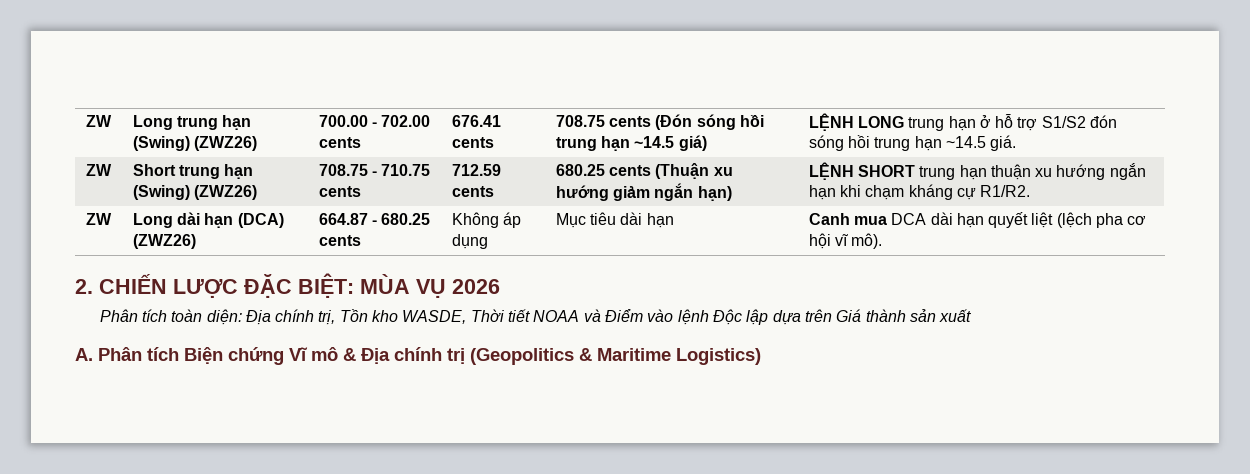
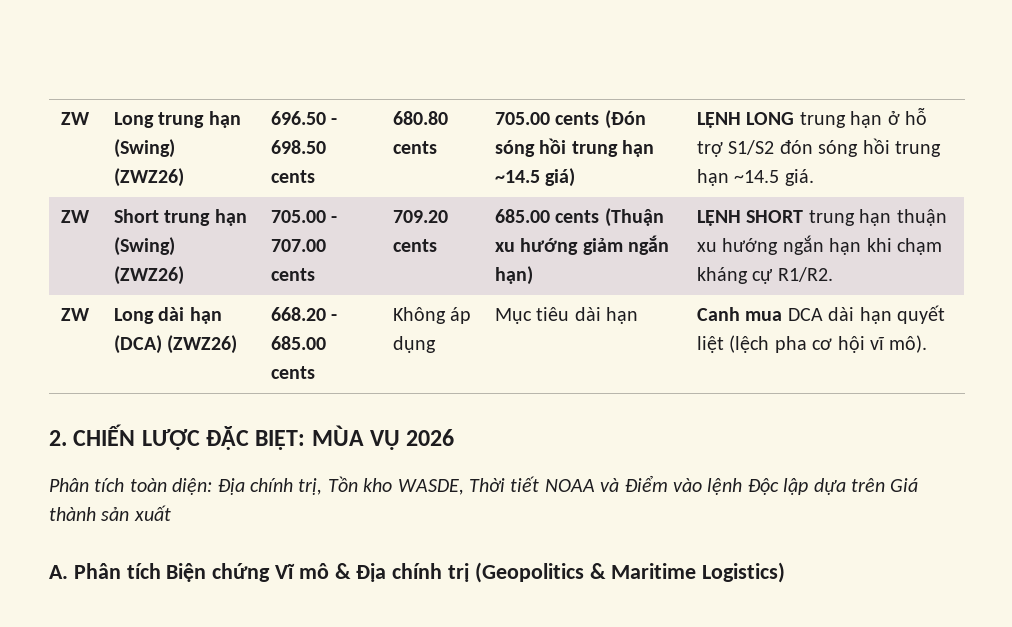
[318,115,431,127] [318,137,361,148] [451,115,501,127] [451,137,494,148] [555,115,605,127] 700.00 - 702.00 cents | 676.41 cents | 708.75 -> [271,111,338,125] [271,140,327,154] [271,170,316,183] [393,111,449,125] [393,141,438,154] [495,112,551,125] 696.50 - 698.50 cents | 680.80 cents | 705.00
[318,164,431,176] [318,186,361,197] [451,164,501,176] [451,186,494,197] [555,164,605,176] 708.75 - 710.75 cents | 712.59 cents | 680.25 -> [271,210,338,223] [271,239,327,252] [271,268,316,281] [393,210,449,223] [393,239,438,252] [495,209,551,223] 705.00 - 707.00 cents | 709.20 cents | 685.00
[318,213,431,225] 664.87 - 680.25 -> [271,307,338,321] [271,336,327,350] 668.20 - 685.00

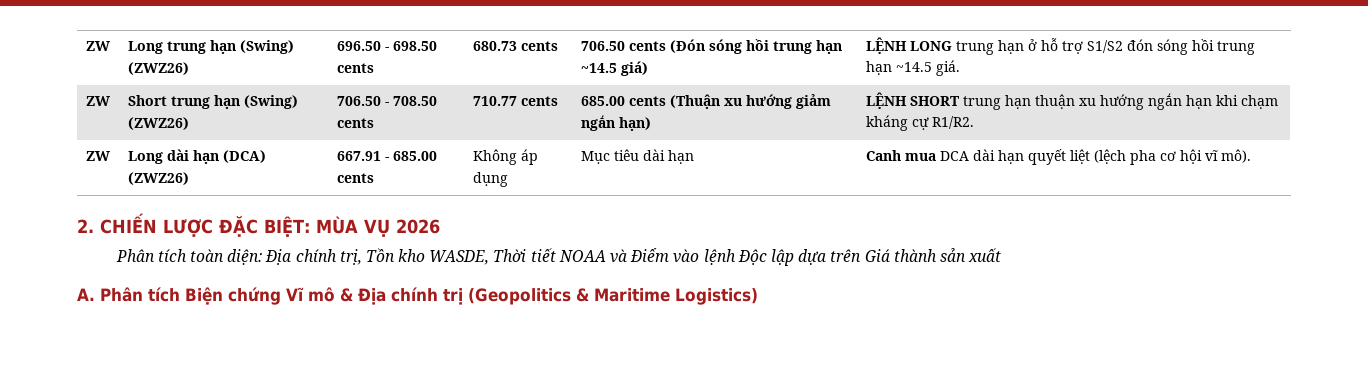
[393,111,449,125] [393,141,438,154] [495,112,551,125] 680.80 cents | 705.00 -> [472,41,558,51] [580,41,625,51] 680.73 cents | 706.50
[271,210,338,223] [271,239,327,252] [271,268,316,281] [393,210,449,223] 705.00 - 707.00 cents | 709.20 -> [336,96,437,106] [336,118,374,128] [472,96,517,106] 706.50 - 708.50 cents | 710.77
[271,307,327,321] 668.20 -> [336,151,381,161] 667.91

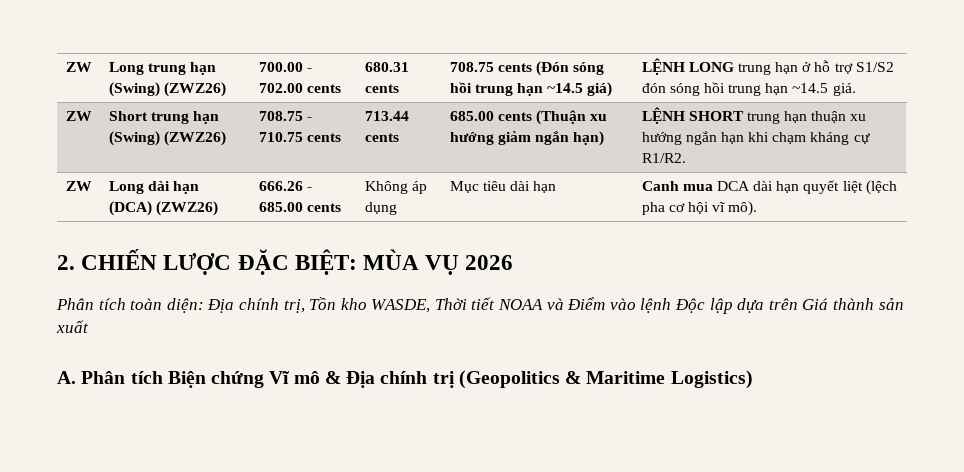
[336,41,437,51] [336,63,374,73] [472,41,558,51] [580,41,625,51] 696.50 - 698.50 cents | 680.73 cents | 706.50 -> [258,62,312,72] [258,83,341,93] [364,62,409,72] [364,84,399,93] [449,62,494,72] 700.00 - 702.00 cents | 680.31 cents | 708.75
[336,96,437,106] [336,118,374,128] [472,96,517,106] 706.50 - 708.50 cents | 710.77 -> [258,111,312,121] [258,132,341,142] [364,111,409,121] 708.75 - 710.75 cents | 713.44
[336,151,381,161] 667.91 -> [258,181,303,191] 666.26

